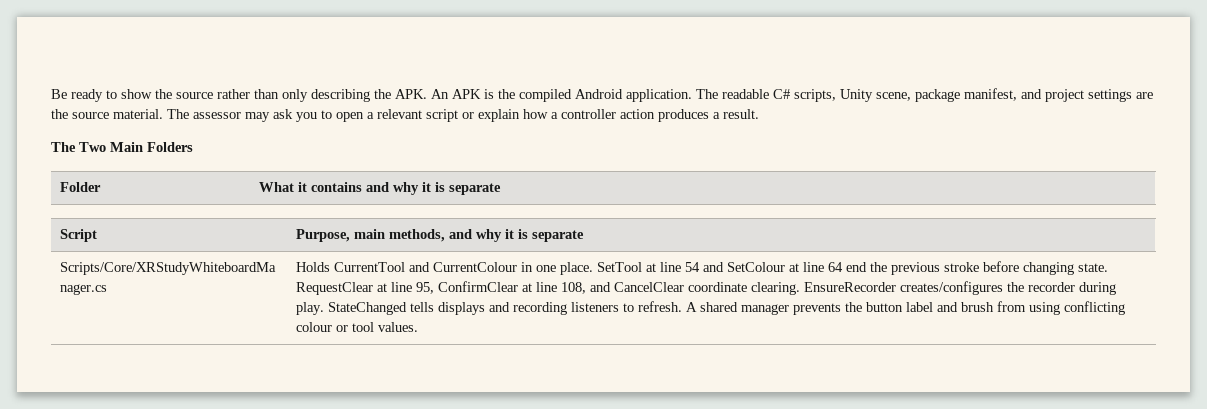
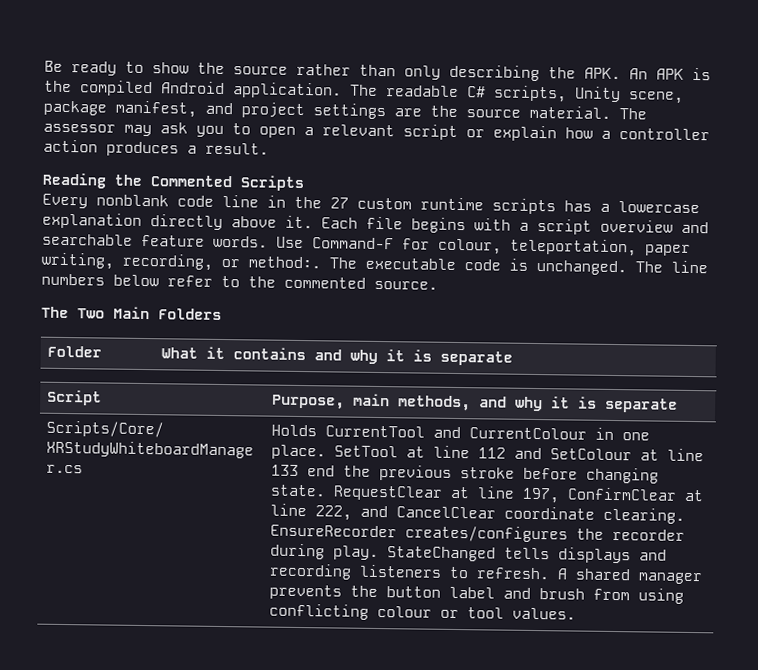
(759, 114) none -> [42,172,305,192] [42,193,700,215] [42,212,709,235] [42,233,691,257] [41,252,708,276] [41,273,438,290] // Reading the Commented Scripts // Every nonblank code line in the 27 custom runtime scripts has a lowercase explanation directly above it. Each file begins with a script overview and searchable feature words. Use Command-F for colour, teleportation, paper writing, recording, or method:. The executable code is unchanged. The line numbers below refer to the commented source.
[684,262,700,272] 54 -> [478,447,507,459] 112
[827,262,843,272] 64 -> [271,464,300,476] 133
[415,282,434,294] 95, -> [522,487,561,504] 197,
[560,282,586,294] 108, -> [315,505,353,521] 222,

